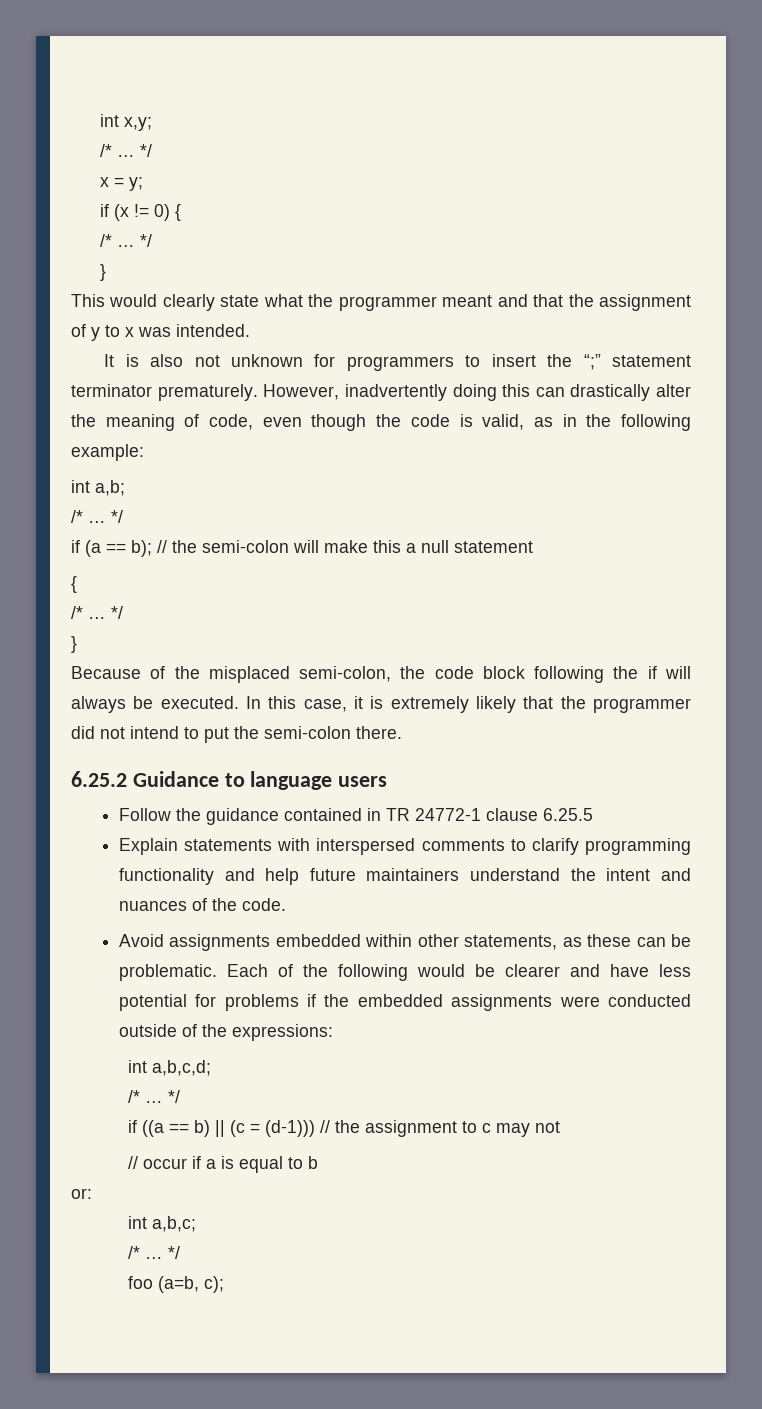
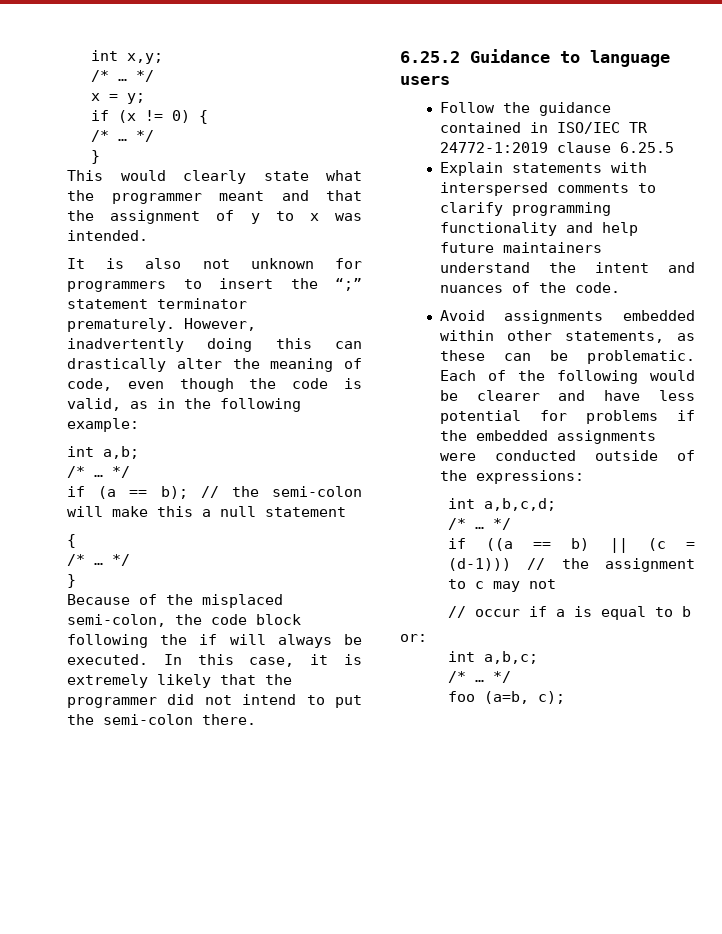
[385,808,481,821] TR 24772-1 -> [556,122,648,134] [439,142,548,153] ISO/IEC TR 24772-1:2019

